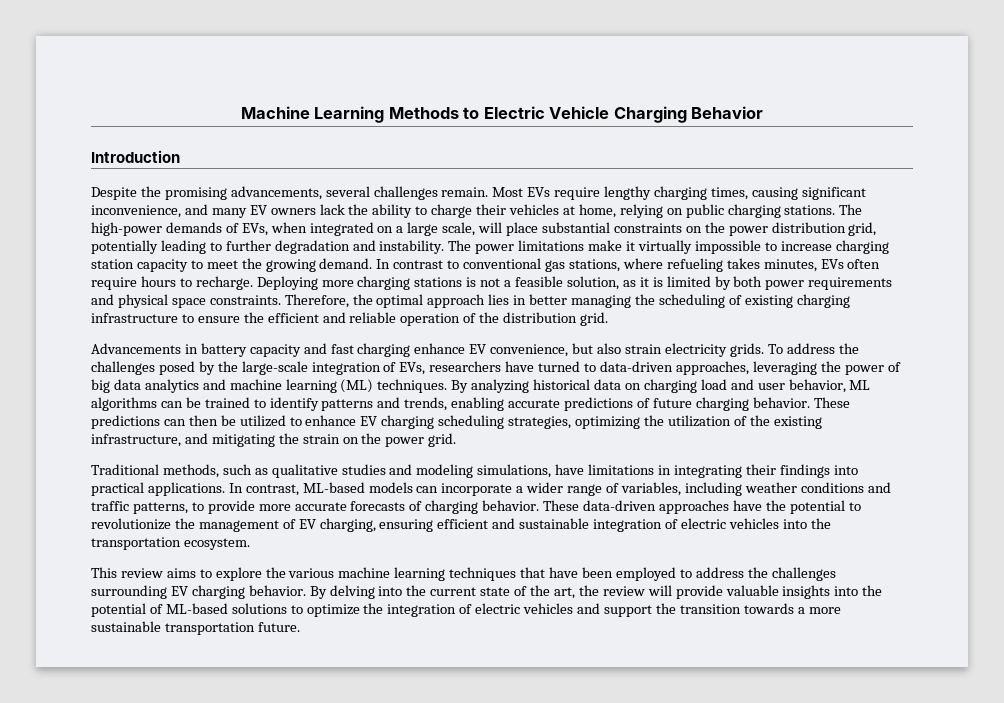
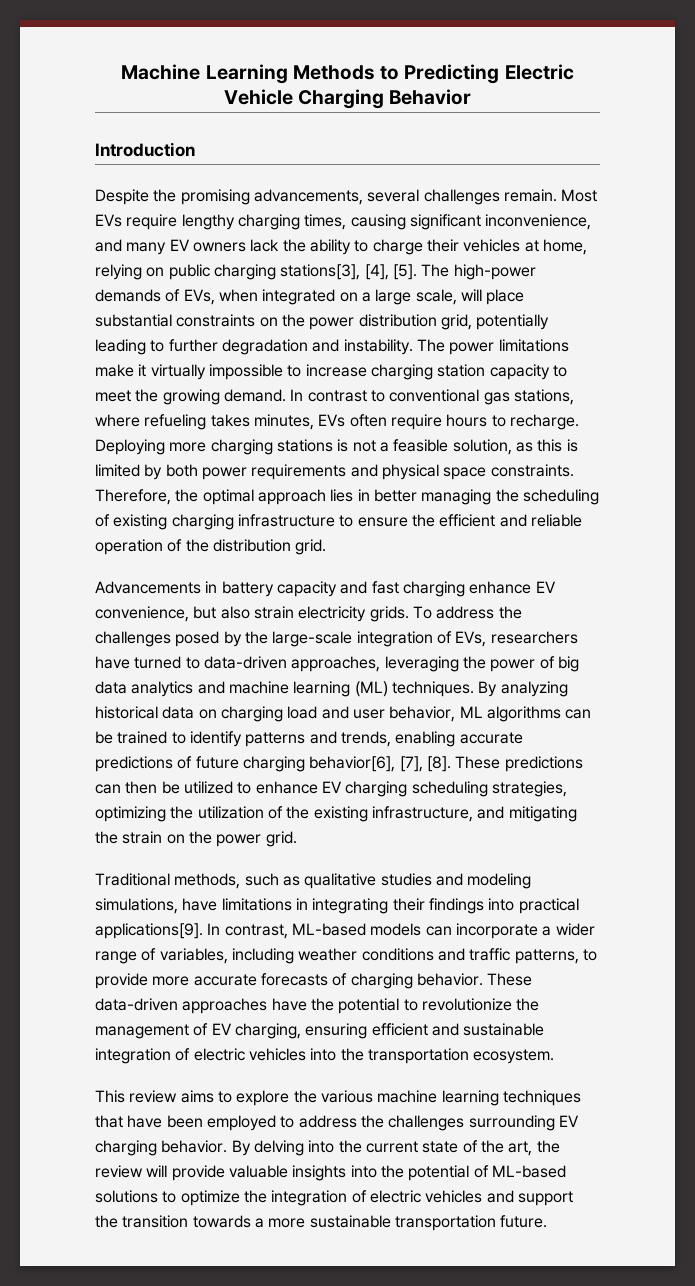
(480, 113) none -> [404,64,500,84] Predicting
[784,205,836,215] stations. -> [280,264,417,280] stations[3], [4], [5].
[639,277,649,287] it -> [537,439,563,452] this
[752,397,810,408] behavior. -> [309,756,451,772] behavior[6], [7], [8].
[147,482,225,496] applications. -> [95,923,203,939] applications[9].

